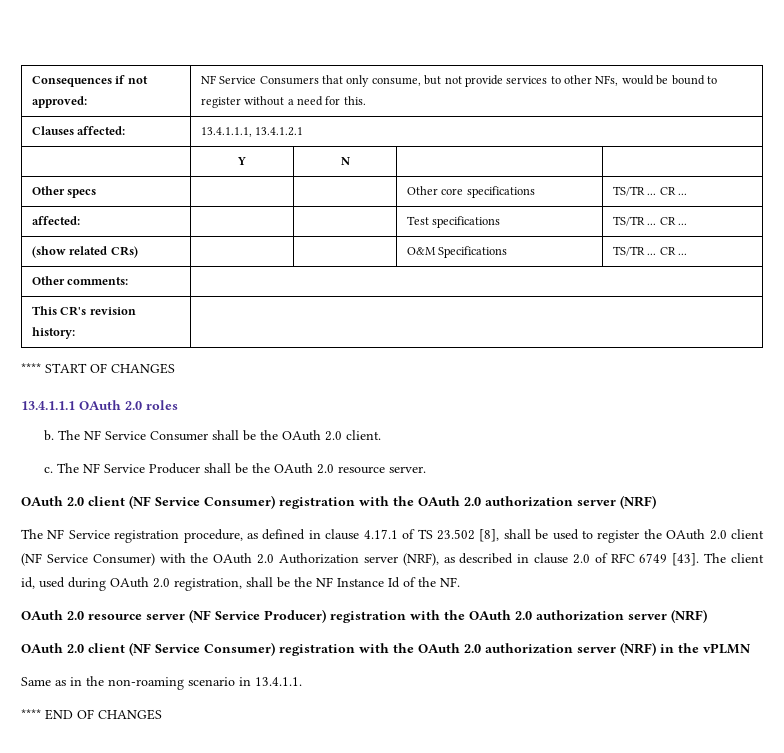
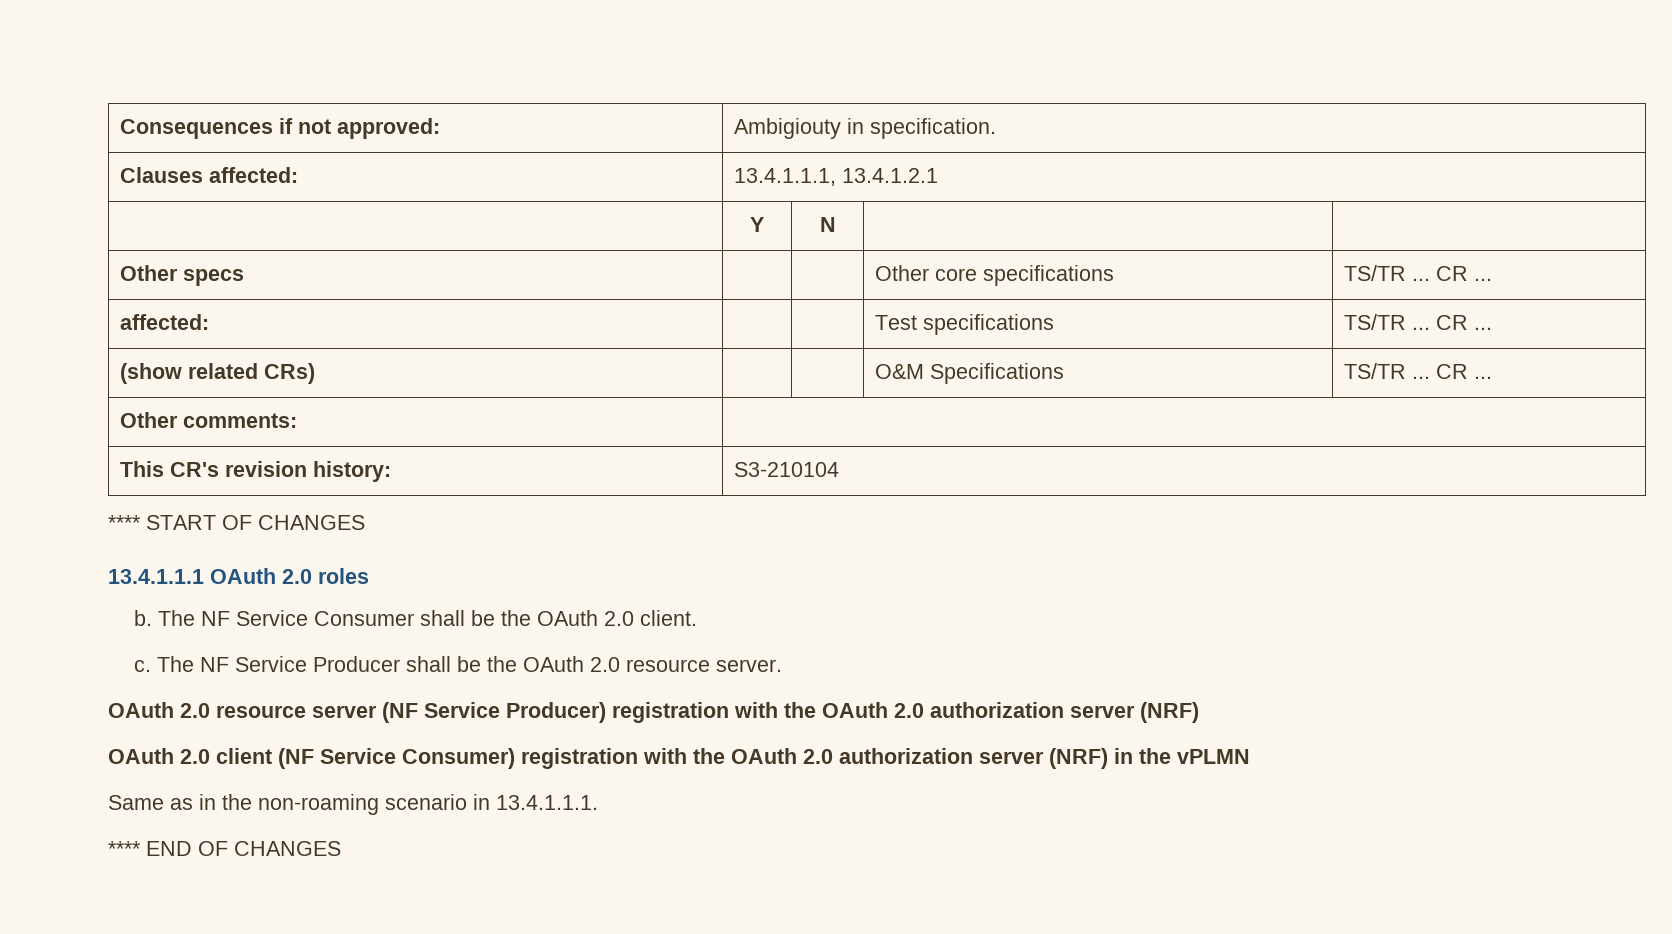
[200,75,717,87] [200,96,366,108] NF Service Consumers that only consume, but not provide services to other NFs, would be bound to register without a need for this. -> [733,118,996,139] Ambigiouty in specification.
(75, 333) none -> [733,462,839,477] S3-210104
[21,495,656,509] [21,529,764,543] [21,553,765,566] [21,577,460,591] // OAuth 2.0 client (NF Service Consumer) registration with the OAuth 2.0 authorization server (NRF) // The NF Service registration procedure, as defined in clause 4.17.1 of TS 23.502 [8], shall be used to register the OAuth 2.0 client (NF Service Consumer) with the OAuth 2.0 Authorization server (NRF), as described in clause 2.0 of RFC 6749 [43]. The client id, used during OAuth 2.0 registration, shall be the NF Instance Id of the NF. -> (782, 665) none
[255,677,302,686] 13.4.1.1. -> [496,795,598,810] 13.4.1.1.1.

